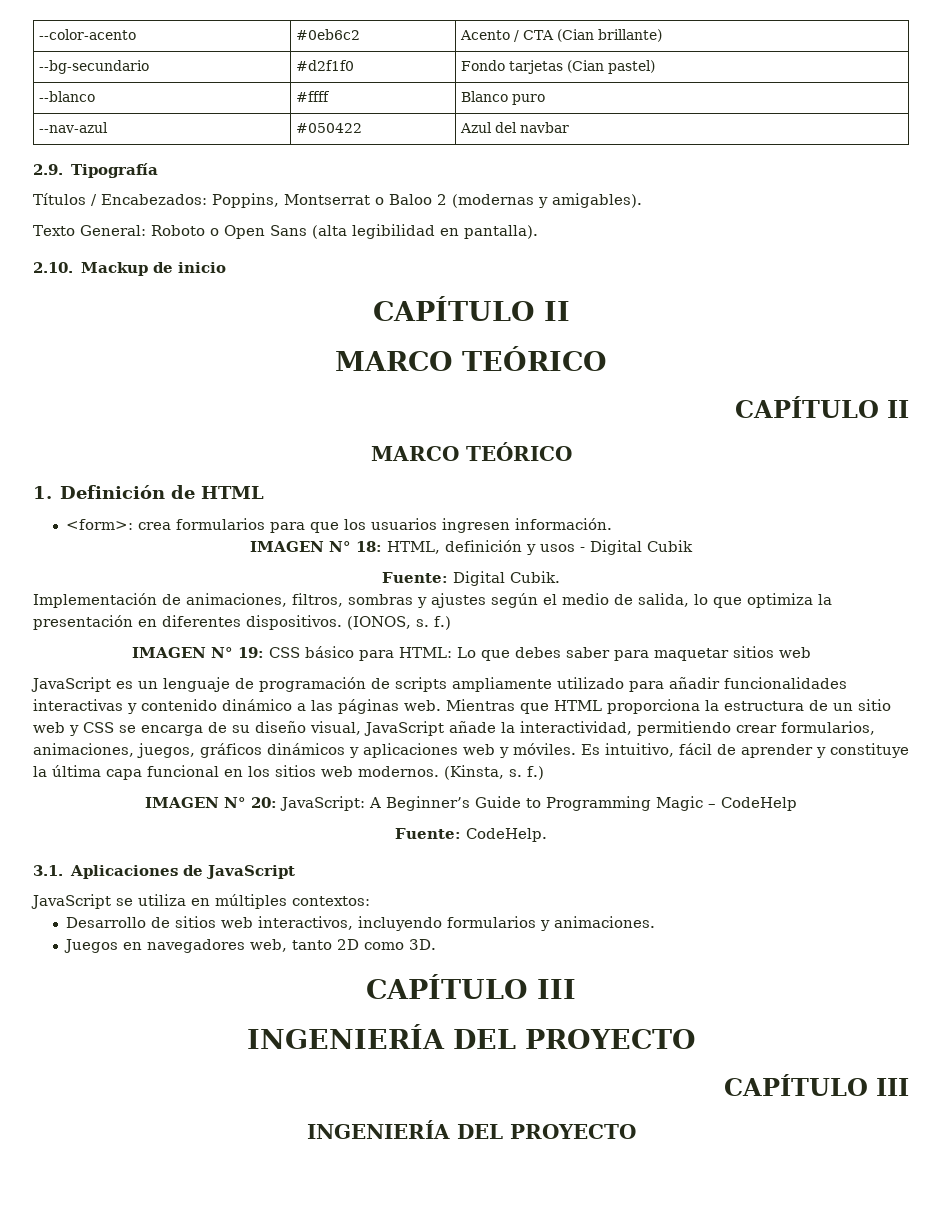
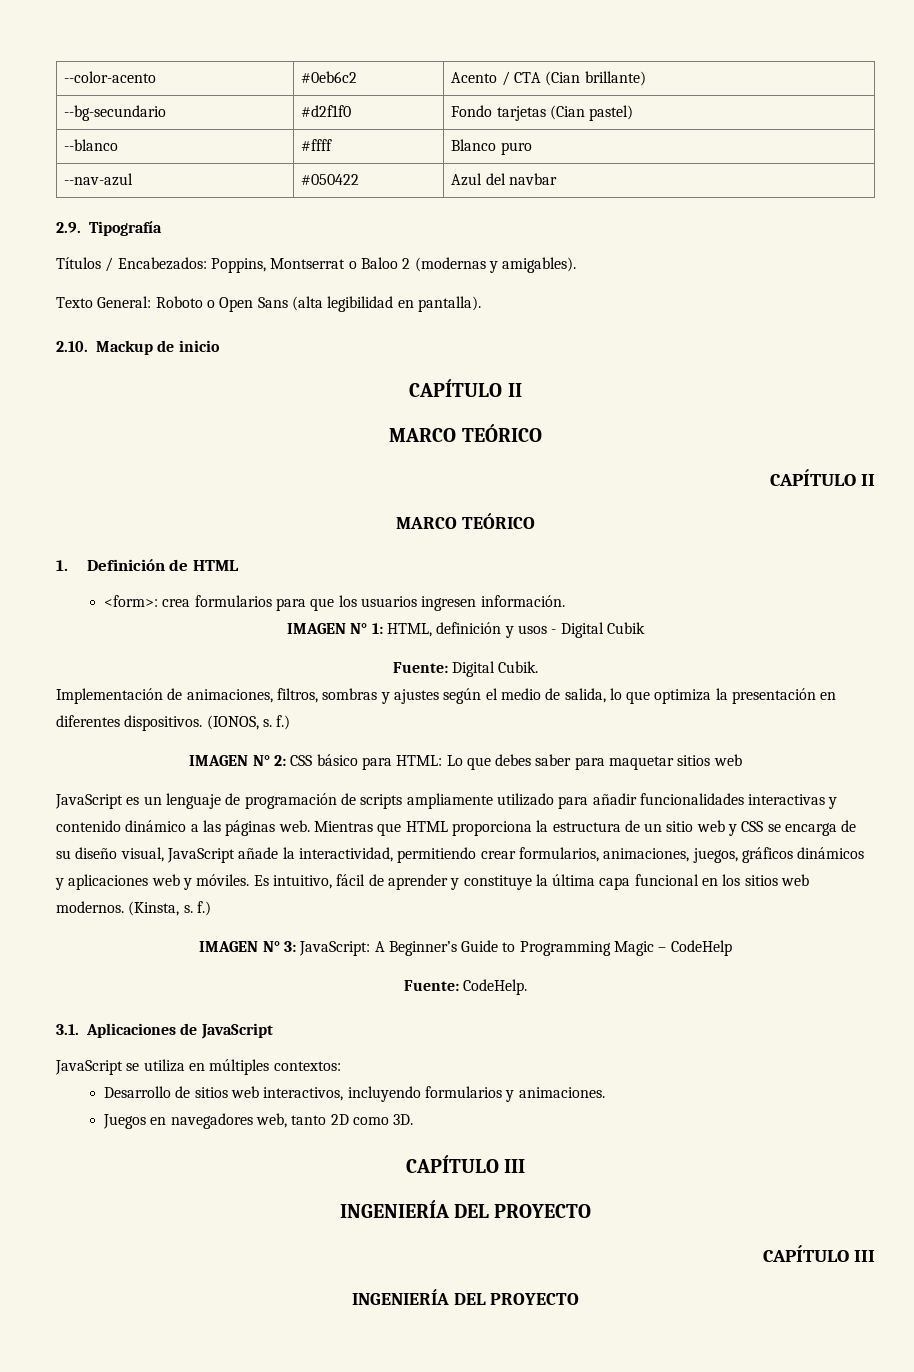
[356,541,382,552] 18: -> [371,623,383,634] 1:
[237,647,264,658] 19: -> [273,755,286,766] 2:
[251,797,277,808] 20: -> [283,941,296,952] 3:

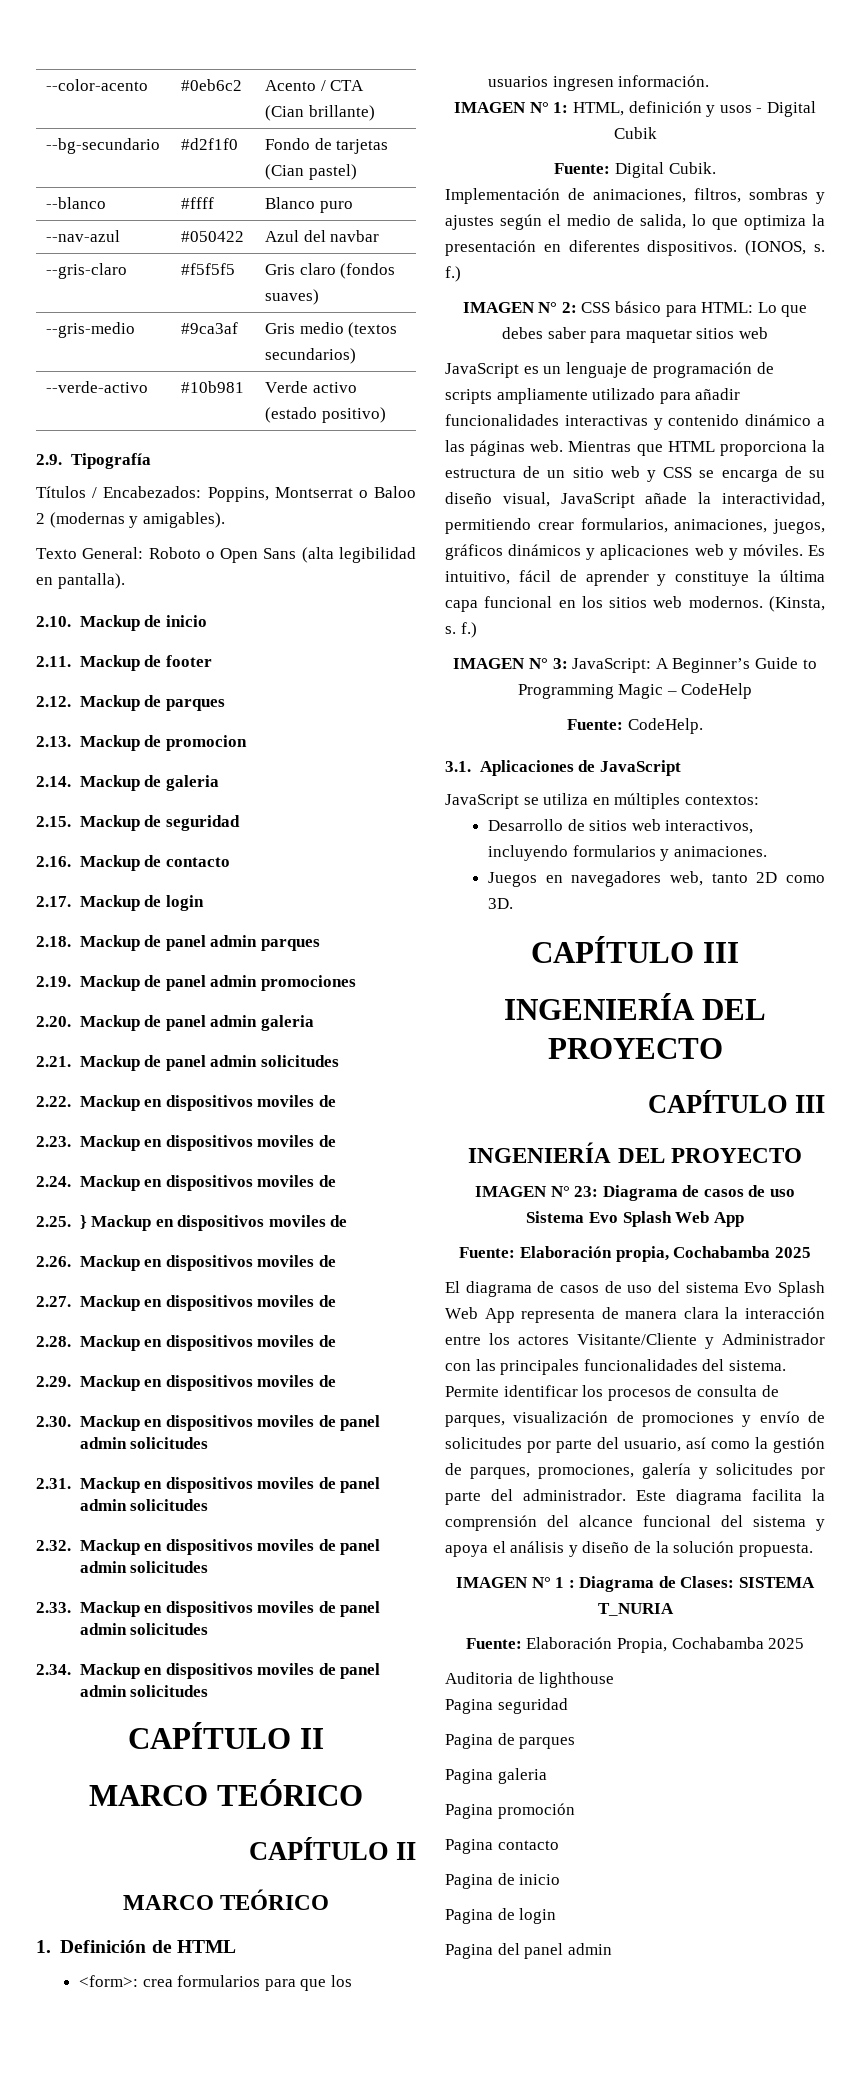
(493, 111) none -> [314,138,332,150] de
(558, 179) none -> [46,263,128,279] [181,263,236,275] [265,263,396,279] [265,289,320,305] [46,322,136,338] [181,322,239,334] [265,322,398,338] [265,348,357,364] [46,381,149,393] [181,381,245,393] [265,381,357,393] [265,407,386,423] // --gris-claro | #f5f5f5 | Gris claro (fondos suaves) // --gris-medio | #9ca3af | Gris medio (textos secundarios) // --verde-activo | #10b981 | Verde activo (estado positivo)
(220, 346) none -> [36,655,212,671] [36,695,225,711] [36,735,247,751] [36,775,219,791] [36,815,240,831] [36,855,230,871] [36,895,204,911] [36,935,320,951] [36,975,356,991] [36,1015,314,1031] [36,1055,339,1071] [36,1095,336,1111] [36,1135,336,1151] [36,1175,336,1191] [36,1215,348,1231] [36,1255,336,1271] [36,1295,336,1311] [36,1335,336,1351] [36,1375,336,1391] [36,1415,381,1431] [79,1437,209,1449] [36,1477,381,1493] [79,1499,209,1511] [36,1539,381,1555] [79,1561,209,1573] [36,1601,381,1617] [79,1623,209,1635] [36,1663,381,1679] [79,1685,209,1697] // 2.11. Mackup de footer // 2.12. Mackup de parques // 2.13. Mackup de promocion // 2.14. Mackup de galeria // 2.15. Mackup de seguridad // 2.16. Mackup de contacto // 2.17. Mackup de login // 2.18. Mackup de panel admin parques // 2.19. Mackup de panel admin promociones // 2.20. Mackup de panel admin galeria // 2.21. Mackup de panel admin solicitudes // 2.22. Mackup en dispositivos moviles de // 2.23. Mackup en dispositivos moviles de // 2.24. Mackup en dispositivos moviles de // 2.25. } Mackup en dispositivos moviles de // 2.26. Mackup en dispositivos moviles de // 2.27. Mackup en dispositivos moviles de // 2.28. Mackup en dispositivos moviles de // 2.29. Mackup en dispositivos moviles de // 2.30. Mackup en dispositivos moviles de panel admin solicitudes // 2.31. Mackup en dispositivos moviles de panel admin solicitudes // 2.32. Mackup en dispositivos moviles de panel admin solicitudes // 2.33. Mackup en dispositivos moviles de panel admin solicitudes // 2.34. Mackup en dispositivos moviles de panel admin solicitudes
(580, 1299) none -> [474,1185,796,1201] [526,1211,744,1227] [459,1246,811,1262] [445,1281,825,1297] [445,1307,825,1323] [445,1333,825,1349] [445,1359,786,1375] [445,1385,779,1401] [445,1411,825,1427] [445,1437,825,1453] [445,1463,825,1479] [445,1489,825,1505] [445,1515,825,1531] [445,1541,813,1557] [455,1576,816,1592] [597,1603,674,1616] [465,1637,805,1653] [445,1672,615,1688] [445,1698,568,1714] [445,1733,576,1749] [445,1768,547,1784] [445,1803,575,1819] [445,1839,559,1854] [445,1873,561,1889] [445,1908,557,1924] [445,1943,612,1959] // IMAGEN N° 23: Diagrama de casos de uso Sistema Evo Splash Web App // Fuente: Elaboración propia, Cochabamba 2025 // El diagrama de casos de uso del sistema Evo Splash Web App representa de manera clara la interacción entre los actores Visitante/Cliente y Administrador con las principales funcionalidades del sistema. Permite identificar los procesos de consulta de parques, visualización de promociones y envío de solicitudes por parte del usuario, así como la gestión de parques, promociones, galería y solicitudes por parte del administrador. Este diagrama facilita la comprensión del alcance funcional del sistema y apoya el análisis y diseño de la solución propuesta. // IMAGEN N° 1 : Diagrama de Clases: SISTEMA T_NURIA // Fuente: Elaboración Propia, Cochabamba 2025 // Auditoria de lighthouse // Pagina seguridad // Pagina de parques // Pagina galeria // Pagina promoción // Pagina contacto // Pagina de inicio // Pagina de login // Pagina del panel admin

